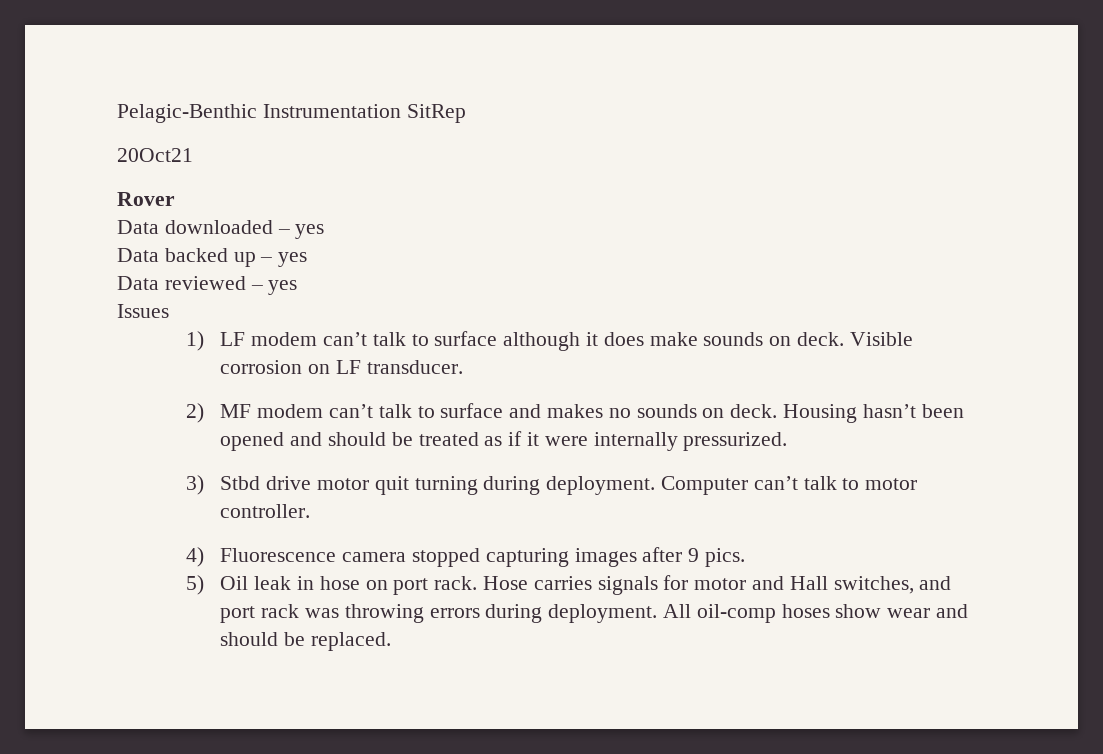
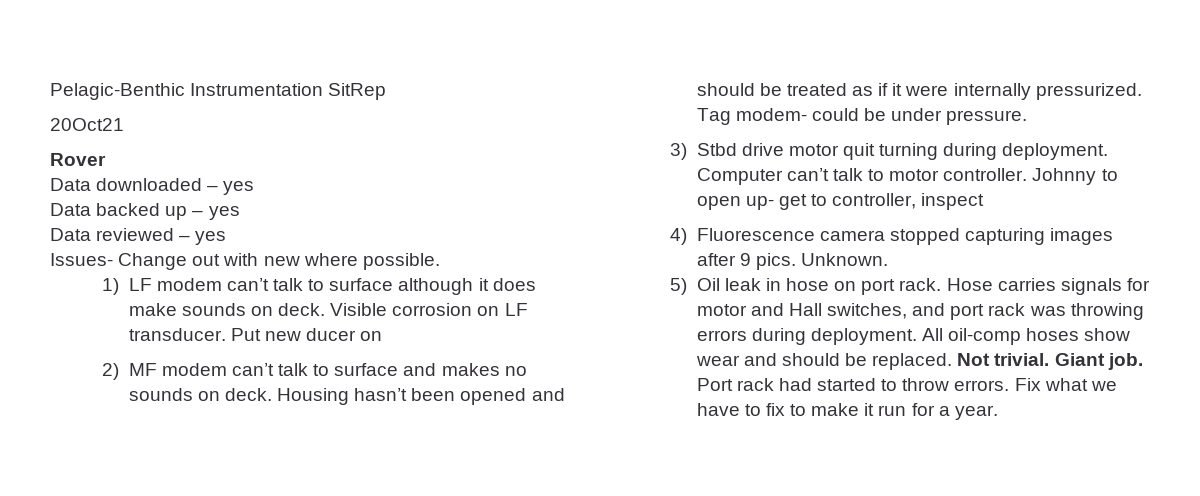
[117,304,169,318] Issues -> [50,253,440,270] Issues- Change out with new where possible.
(463, 367) none -> [230,328,383,341] Put new ducer on
(788, 441) none -> [696,108,1028,125] Tag modem- could be under pressure.
(311, 511) none -> [1032,168,1118,185] [696,193,985,210] Johnny to open up- get to controller, inspect
(745, 557) none -> [800,253,888,266] Unknown.
(391, 641) none -> [957,353,1143,370] [696,378,1117,391] [696,403,998,420] Not trivial. Giant job. Port rack had started to throw errors. Fix what we have to fix to make it run for a year.

